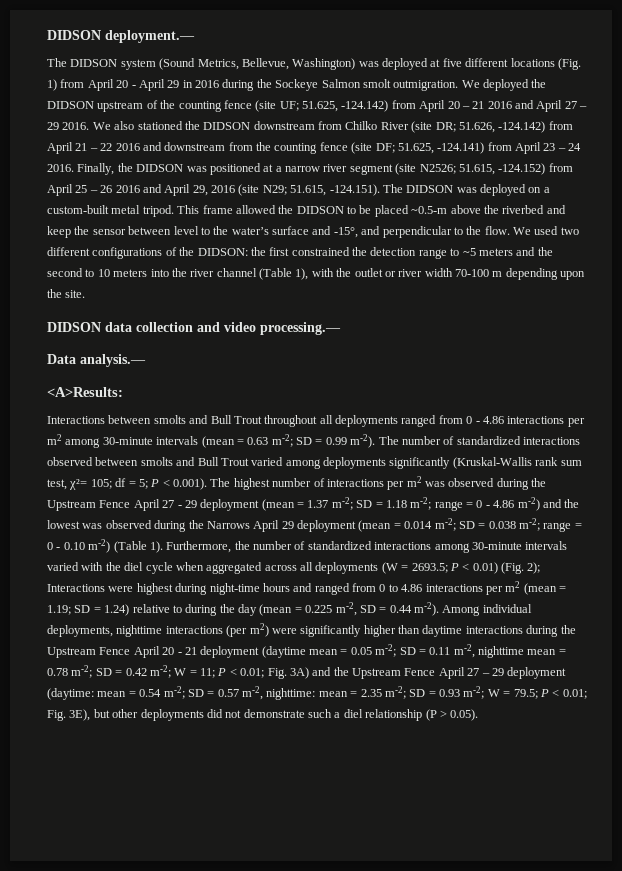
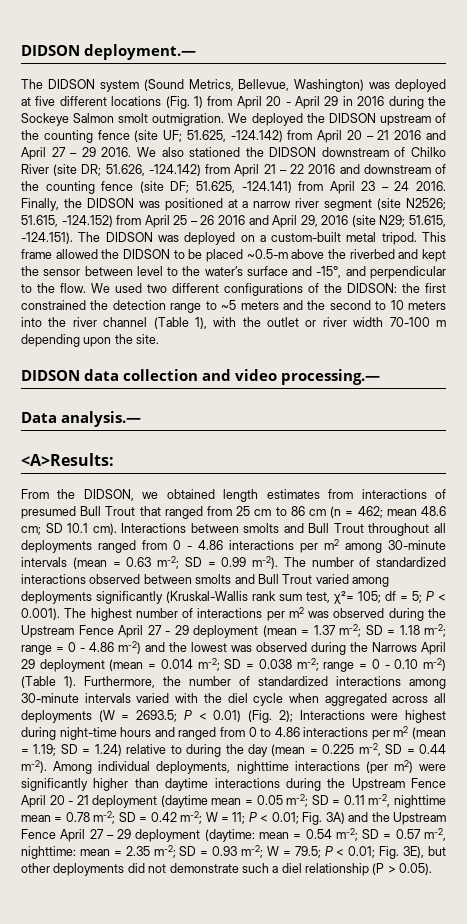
[318,121,342,130] from -> [394,147,406,157] of
[228,142,253,151] from -> [434,164,446,174] of
[47,226,71,238] keep -> [422,249,447,262] kept
(123, 392) none -> [21,489,447,502] [21,506,446,519] [21,523,117,535] From the DIDSON, we obtained length estimates from interactions of presumed Bull Trout that ranged from 25 cm to 86 cm (n = 462; mean 48.6 cm; SD 10.1 cm).

